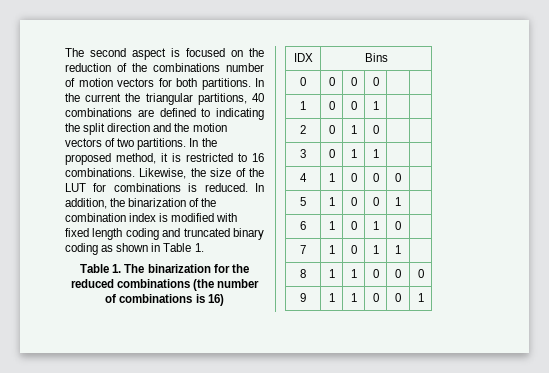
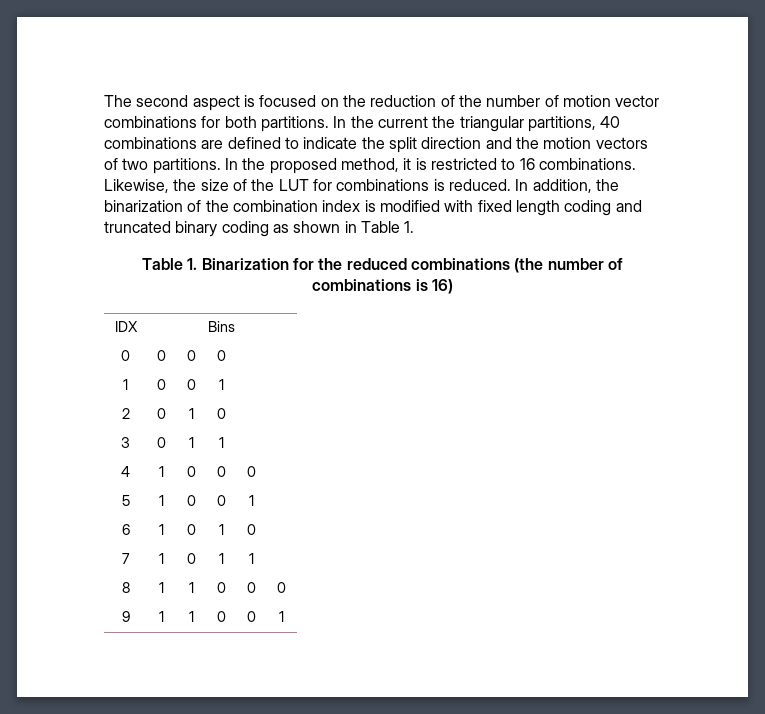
[153,63,220,72] combinations -> (482, 101) none
[117,78,154,87] vectors -> [615,95,660,107] [104,116,197,128] vector combinations
[216,108,264,120] indicating -> [303,137,358,149] indicate
[124,264,211,273] The binarization -> [201,258,289,270] Binarization

